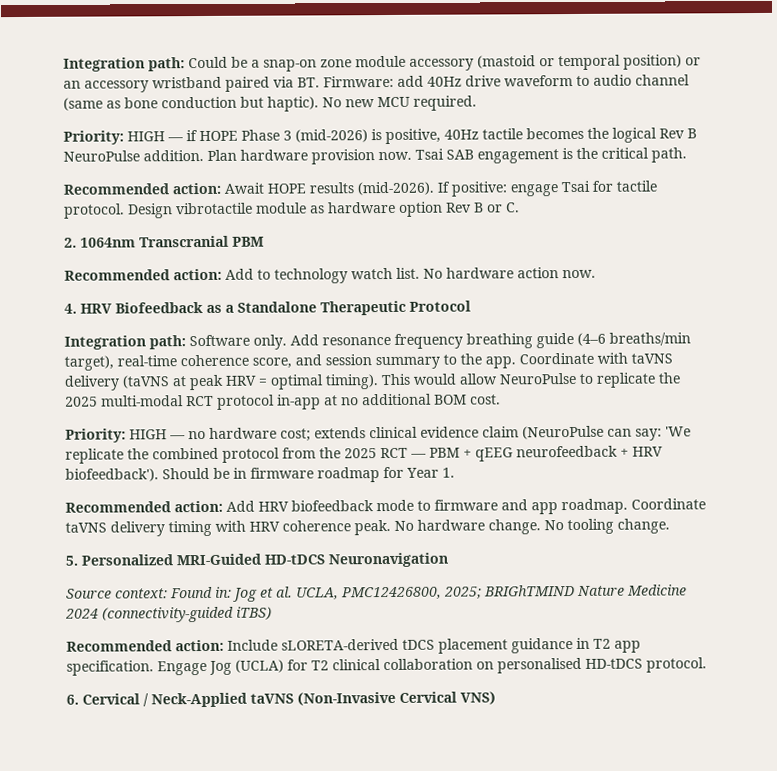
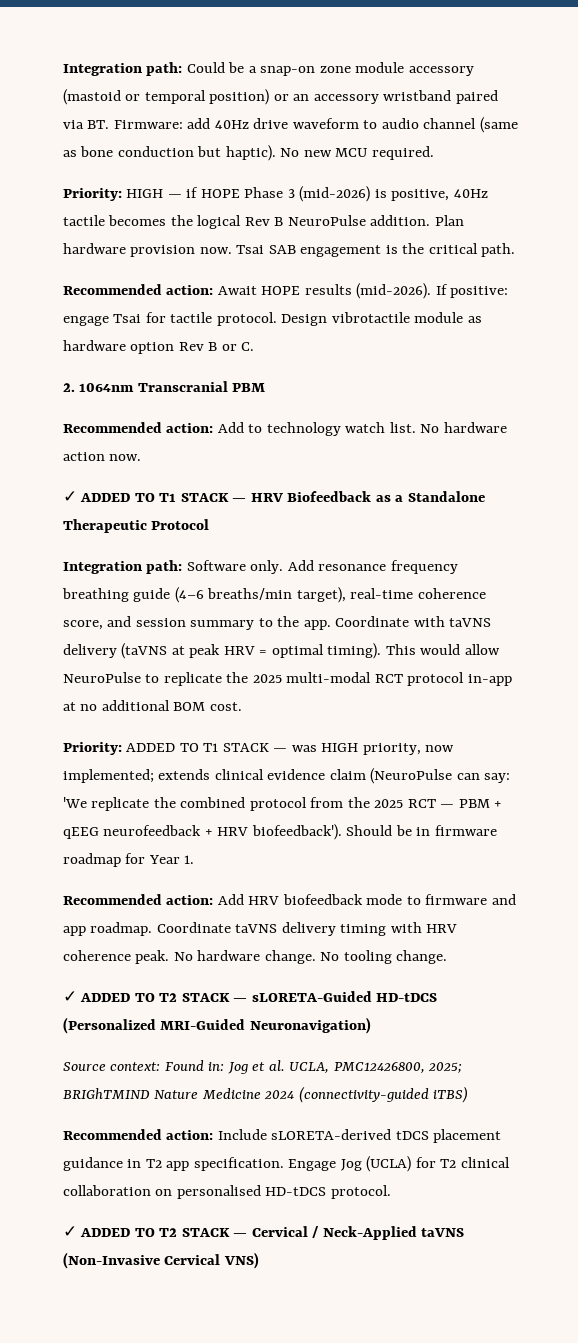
[64,303,77,314] 4. -> [63,491,247,502] ✓ ADDED TO T1 STACK —
[129,427,311,442] HIGH — no hardware cost; -> [126,743,455,755] [63,769,154,783] ADDED TO T1 STACK — was HIGH priority, now implemented;
[65,552,448,568] 5. Personalized MRI-Guided HD-tDCS Neuronavigation -> [63,991,438,1002] [63,1017,371,1034] ✓ ADDED TO T2 STACK — sLORETA-Guided HD-tDCS (Personalized MRI-Guided Neuronavigation)
[66,694,79,705] 6. -> [63,1226,248,1237] ✓ ADDED TO T2 STACK —

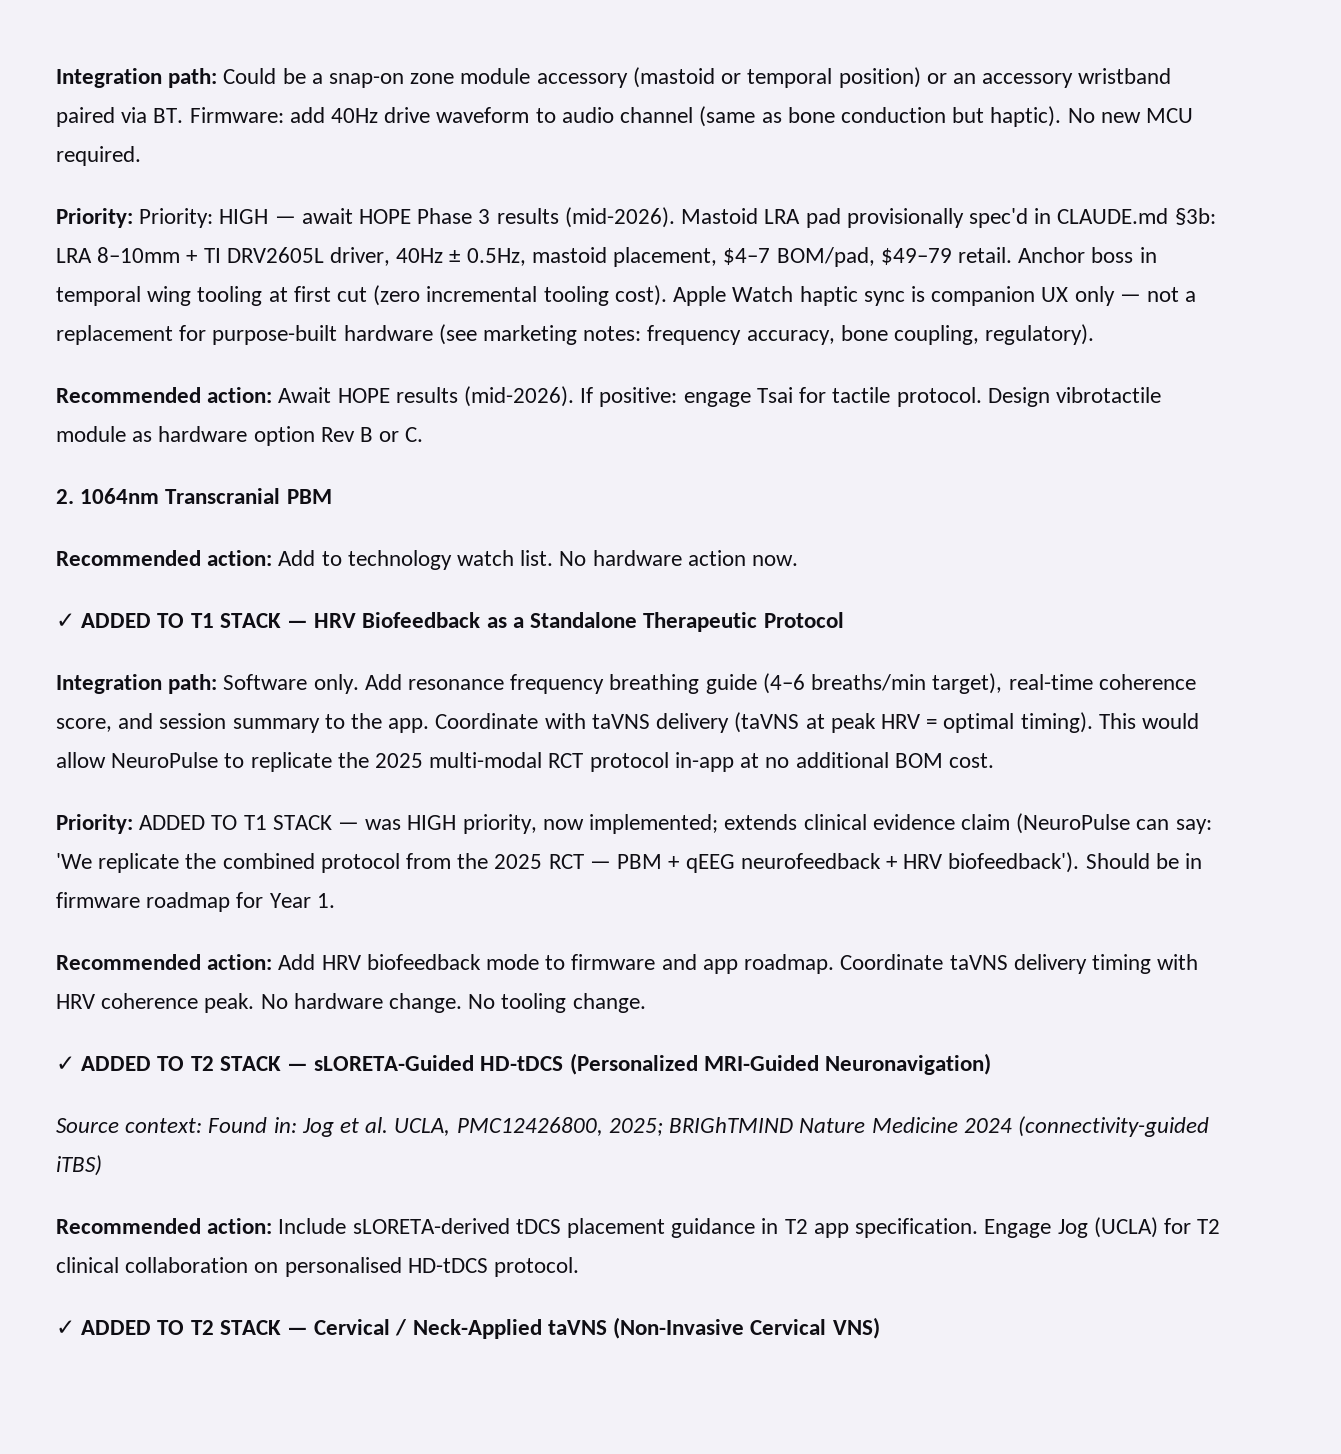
(122, 194) none -> [139,208,214,228] Priority:
[186,187,199,198] if -> [301,208,353,224] await
[299,186,488,202] [63,215,464,229] [63,243,516,257] (mid-2026) is positive, 40Hz tactile becomes the logical Rev B NeuroPulse addition. Plan hardware provision now. Tsai SAB engagement is the critical path. -> [496,207,1216,228] [56,247,1157,267] [56,285,1197,306] [56,324,1095,345] results (mid-2026). Mastoid LRA pad provisionally spec'd in CLAUDE.md §3b: LRA 8–10mm + TI DRV2605L driver, 40Hz ± 0.5Hz, mastoid placement, $4–7 BOM/pad, $49–79 retail. Anchor boss in temporal wing tooling at first cut (zero incremental tooling cost). Apple Watch haptic sync is companion UX only — not a replacement for purpose-built hardware (see marketing notes: frequency accuracy, bone coupling, regulatory).

